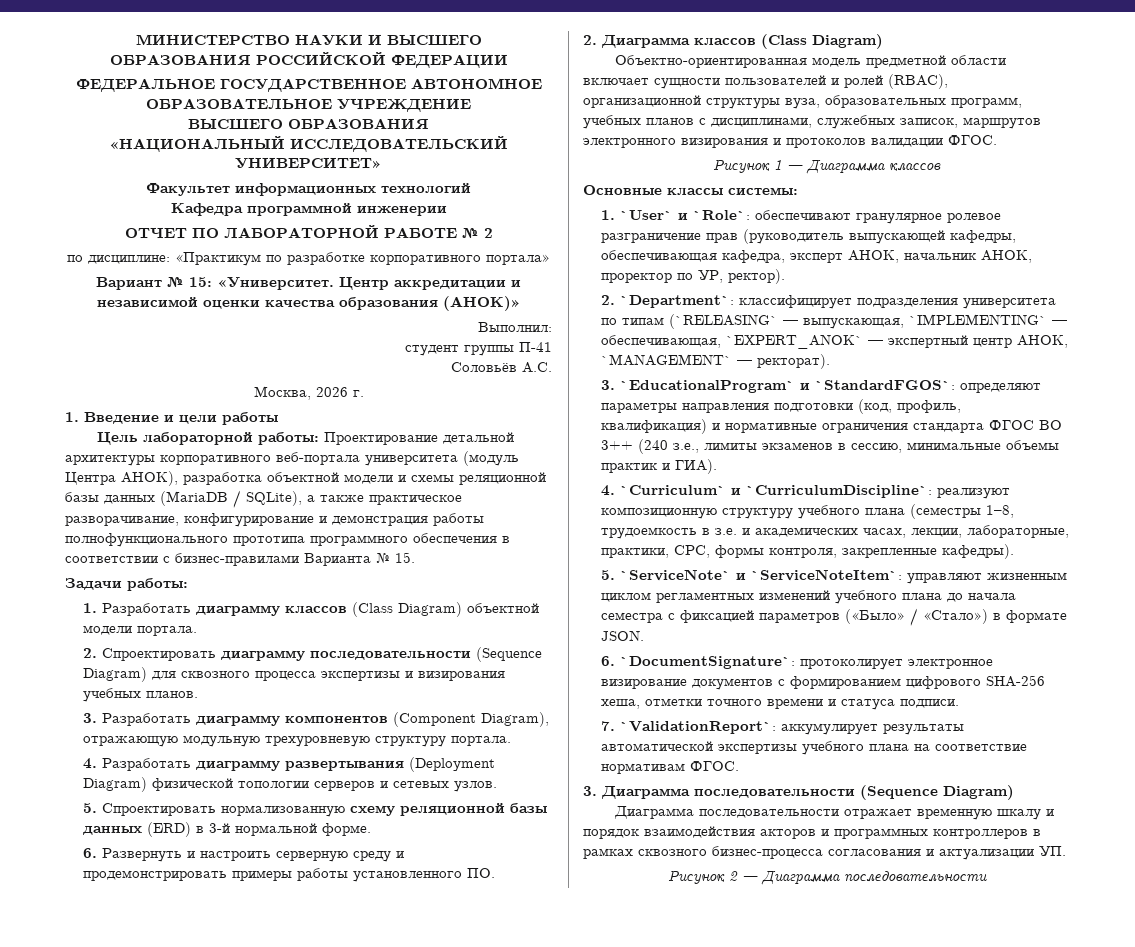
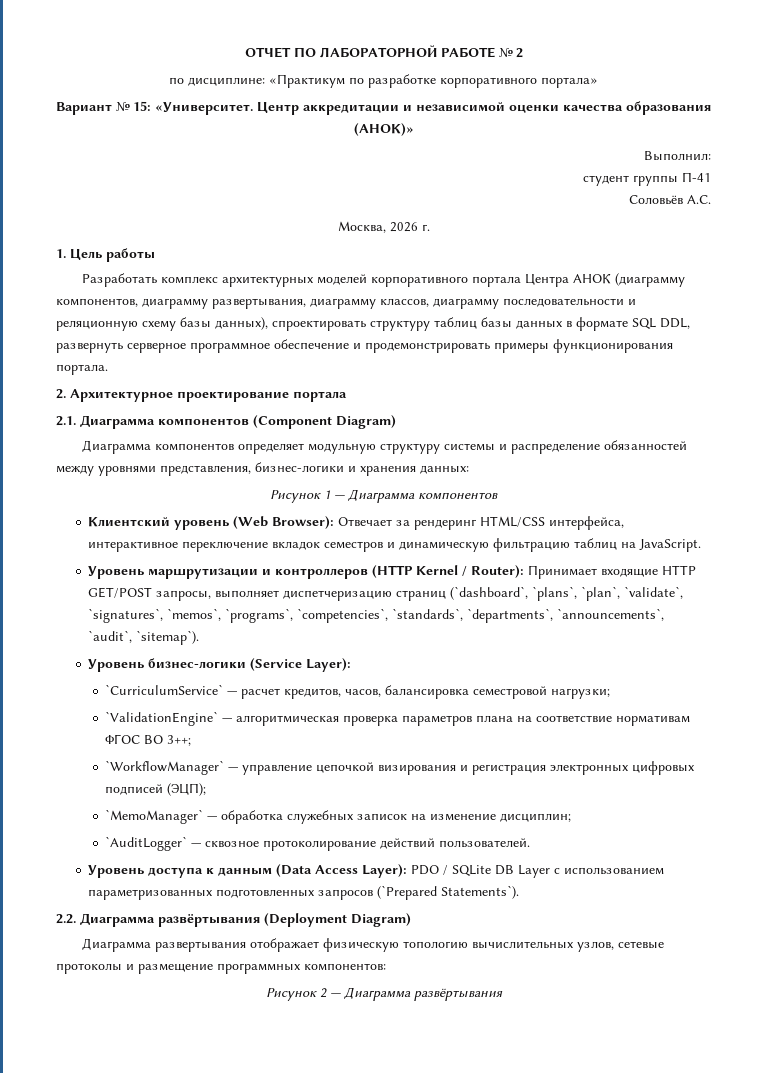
[135,34,482,46] [109,52,508,68] [75,78,542,92] [146,98,471,112] [188,118,429,130] [109,136,508,152] [235,157,382,169] [146,182,471,196] [170,203,447,216] МИНИСТЕРСТВО НАУКИ И ВЫСШЕГО ОБРАЗОВАНИЯ РОССИЙСКОЙ ФЕДЕРАЦИИ // ФЕДЕРАЛЬНОЕ ГОСУДАРСТВЕННОЕ АВТОНОМНОЕ ОБРАЗОВАТЕЛЬНОЕ УЧРЕЖДЕНИЕ // ВЫСШЕГО ОБРАЗОВАНИЯ // «НАЦИОНАЛЬНЫЙ ИССЛЕДОВАТЕЛЬСКИЙ УНИВЕРСИТЕТ» // Факультет информационных технологий // Кафедра программной инженерии // -> (244, 52) none
[84,412,278,425] [97,432,515,445] [65,451,519,466] [65,471,546,486] [65,490,462,508] [65,513,484,527] [65,533,510,547] [65,552,415,566] [65,578,188,591] [82,602,539,617] [82,625,197,636] [82,647,542,662] [82,667,505,682] [82,688,198,702] [82,712,549,727] [82,735,511,747] [82,757,495,772] [82,777,497,792] [82,803,547,817] [82,822,371,837] [82,848,404,862] [82,868,495,882] [583,34,883,49] [615,55,1007,68] [583,74,948,89] [583,95,1022,109] [583,115,1041,129] [583,135,997,148] [713,159,941,174] [583,185,798,195] [600,210,1001,224] [600,229,1016,244] [600,250,1032,263] [600,269,785,284] [600,295,1056,309] [600,314,1067,329] [600,334,1068,349] [600,354,830,369] [600,380,1041,393] [600,399,961,414] [600,419,1062,434] [600,439,1059,454] [600,459,717,474] [600,485,1010,499] [600,504,1014,519] [600,525,1069,539] [600,544,1014,559] [600,569,1067,584] [600,590,1016,604] [600,608,1067,626] [600,630,644,641] [600,656,993,670] [600,675,1045,690] [600,698,959,710] [600,721,964,735] [600,741,1027,755] [600,761,739,774] [583,785,1014,800] [614,806,1055,820] [583,826,1041,839] [583,846,1066,860] Введение и цели работы // Цель лабораторной работы: Проектирование детальной архитектуры корпоративного веб-портала университета (модуль Центра АНОК), разработка объектной модели и схемы реляционной базы данных (MariaDB / SQLite), а также практическое разворачивание, конфигурирование и демонстрация работы полнофункционального прототипа программного обеспечения в соответствии с бизнес-правилами Варианта № 15. // Задачи работы: // 1. Разработать диаграмму классов (Class Diagram) объектной модели портала. // 2. Спроектировать диаграмму последовательности (Sequence Diagram) для сквозного процесса экспертизы и визирования учебных планов. // 3. Разработать диаграмму компонентов (Component Diagram), отражающую модульную трехуровневую структуру портала. // 4. Разработать диаграмму развертывания (Deployment Diagram) физической топологии серверов и сетевых узлов. // 5. Спроектировать нормализованную схему реляционной базы данных (ERD) в 3-й нормальной форме. // 6. Развернуть и настроить серверную среду и продемонстрировать примеры работы установленного ПО. // 2. Диаграмма классов (Class Diagram) // Объектно-ориентированная модель предметной области включает сущности пользователей и ролей (RBAC), организационной структуры вуза, образовательных программ, учебных планов с дисциплинами, служебных записок, маршрутов электронного визирования и протоколов валидации ФГОС. // Рисунок 1 — Диаграмма классов // Основные классы системы: // 1. `User` и `Role`: обеспечивают гранулярное ролевое разграничение прав (руководитель выпускающей кафедры, обеспечивающая кафедра, эксперт АНОК, начальник АНОК, проректор по УР, ректор). // 2. `Department`: классифицирует подразделения университета по типам (`RELEASING` — выпускающая, `IMPLEMENTING` — обеспечивающая, `EXPERT_ANOK` — экспертный центр АНОК, `MANAGEMENT` — ректорат). // 3. `EducationalProgram` и `StandardFGOS`: определяют параметры направления подготовки (код, профиль, квалификация) и нормативные ограничения стандарта ФГОС ВО 3++ (240 з.е., лимиты экзаменов в сессию, минимальные объемы практик и ГИА). // 4. `Curriculum` и `CurriculumDiscipline`: реализуют композиционную структуру учебного плана (семестры 1–8, трудоемкость в з.е. и академических часах, лекции, лабораторные, практики, СРС, формы контроля, закрепленные кафедры). // 5. `ServiceNote` и `ServiceNoteItem`: управляют жизненным циклом регламентных изменений учебного плана до начала семестра с фиксацией параметров («Было» / «Стало») в формате JSON. // 6. `DocumentSignature`: протоколирует электронное визирование документов с формированием цифрового SHA-256 хеша, отметки точного времени и статуса подписи. // 7. `ValidationReport`: аккумулирует результаты автоматической экспертизы учебного плана на соответствие нормативам ФГОС. // 3. Диаграмма последовательности (Sequence Diagram) // Диаграмма последовательности отражает временную шкалу и порядок взаимодействия акторов и программных контроллеров в рамках сквозного бизнес-процесса согласования и актуализации УП. -> [70,248,155,262] [81,273,685,287] [56,298,636,309] [56,317,690,331] [56,339,673,353] [56,364,108,375] [56,389,347,402] [56,415,396,429] [81,440,687,454] [56,462,469,476] [270,489,498,503] [88,516,625,530] [88,538,702,552] [88,565,697,579] [88,586,684,601] [88,608,665,623] [88,630,200,645] [88,658,352,672] [105,684,611,699] [105,711,691,726] [105,734,192,746] [105,760,696,775] [105,783,207,796] [105,809,572,824] [105,836,531,851] [88,864,665,878] [88,885,520,900] [56,913,411,927] [81,938,664,952] [56,963,386,974] Цель работы // Разработать комплекс архитектурных моделей корпоративного портала Центра АНОК (диаграмму компонентов, диаграмму развертывания, диаграмму классов, диаграмму последовательности и реляционную схему базы данных), спроектировать структуру таблиц базы данных в формате SQL DDL, развернуть серверное программное обеспечение и продемонстрировать примеры функционирования портала. // 2. Архитектурное проектирование портала // 2.1. Диаграмма компонентов (Component Diagram) // Диаграмма компонентов определяет модульную структуру системы и распределение обязанностей между уровнями представления, бизнес-логики и хранения данных: // Рисунок 1 — Диаграмма компонентов // Клиентский уровень (Web Browser): Отвечает за рендеринг HTML/CSS интерфейса, интерактивное переключение вкладок семестров и динамическую фильтрацию таблиц на JavaScript. // Уровень маршрутизации и контроллеров (HTTP Kernel / Router): Принимает входящие HTTP GET/POST запросы, выполняет диспетчеризацию страниц (`dashboard`, `plans`, `plan`, `validate`, `signatures`, `memos`, `programs`, `competencies`, `standards`, `departments`, `announcements`, `audit`, `sitemap`). // Уровень бизнес-логики (Service Layer): // `CurriculumService` — расчет кредитов, часов, балансировка семестровой нагрузки; // `ValidationEngine` — алгоритмическая проверка параметров плана на соответствие нормативам ФГОС ВО 3++; // `WorkflowManager` — управление цепочкой визирования и регистрация электронных цифровых подписей (ЭЦП); // `MemoManager` — обработка служебных записок на изменение дисциплин; // `AuditLogger` — сквозное протоколирование действий пользователей. // Уровень доступа к данным (Data Access Layer): PDO / SQLite DB Layer с использованием параметризованных подготовленных запросов (`Prepared Statements`). // 2.2. Диаграмма развёртывания (Deployment Diagram) // Диаграмма развертывания отображает физическую топологию вычислительных узлов, сетевые протоколы и размещение программных компонентов:
[843,871,987,882] последовательности -> [413,988,503,1001] развёртывания

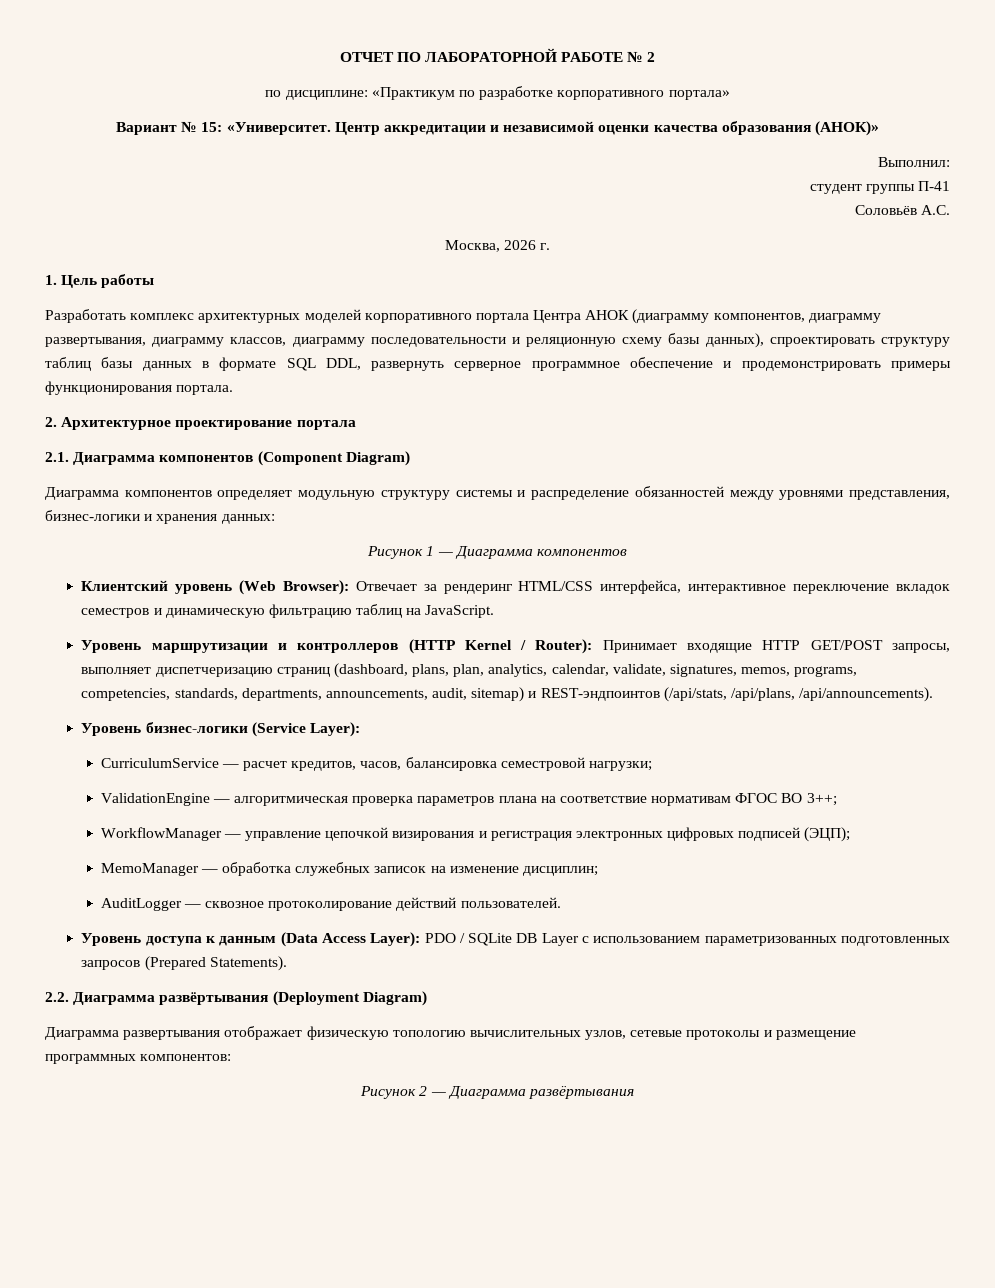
[450,586,684,601] [88,608,665,623] [88,630,200,645] (`dashboard`, `plans`, `plan`, `validate`, `signatures`, `memos`, `programs`, `competencies`, `standards`, `departments`, `announcements`, `audit`, `sitemap`). -> [333,663,858,678] [81,687,934,702] (dashboard, plans, plan, analytics, calendar, validate, signatures, memos, programs, competencies, standards, departments, announcements, audit, sitemap) и REST-эндпоинтов (/api/stats, /api/plans, /api/announcements).
[105,684,224,695] `CurriculumService` -> [100,758,219,768] CurriculumService
[105,711,219,726] `ValidationEngine` -> [100,793,210,806] ValidationEngine
[105,760,225,775] `WorkflowManager` -> [100,827,222,841] WorkflowManager
[105,809,204,824] `MemoManager` -> [100,863,199,876] MemoManager
[105,836,188,851] `AuditLogger` -> [100,898,182,911] AuditLogger
[377,885,520,900] (`Prepared Statements`). -> [144,956,287,971] (Prepared Statements).

